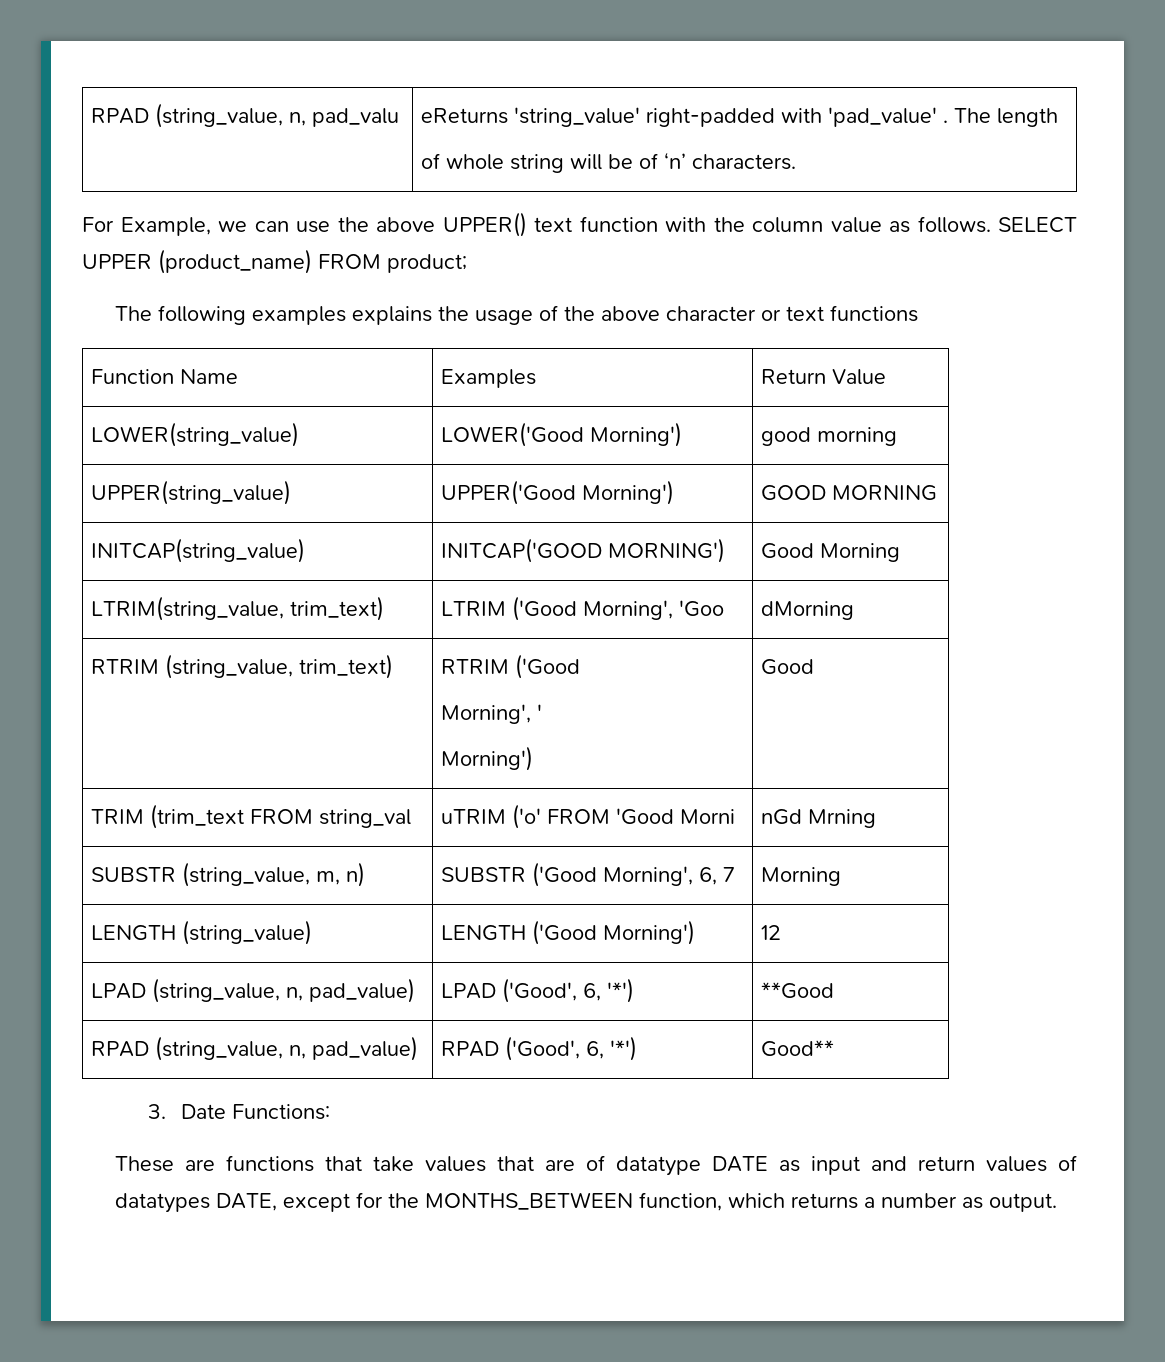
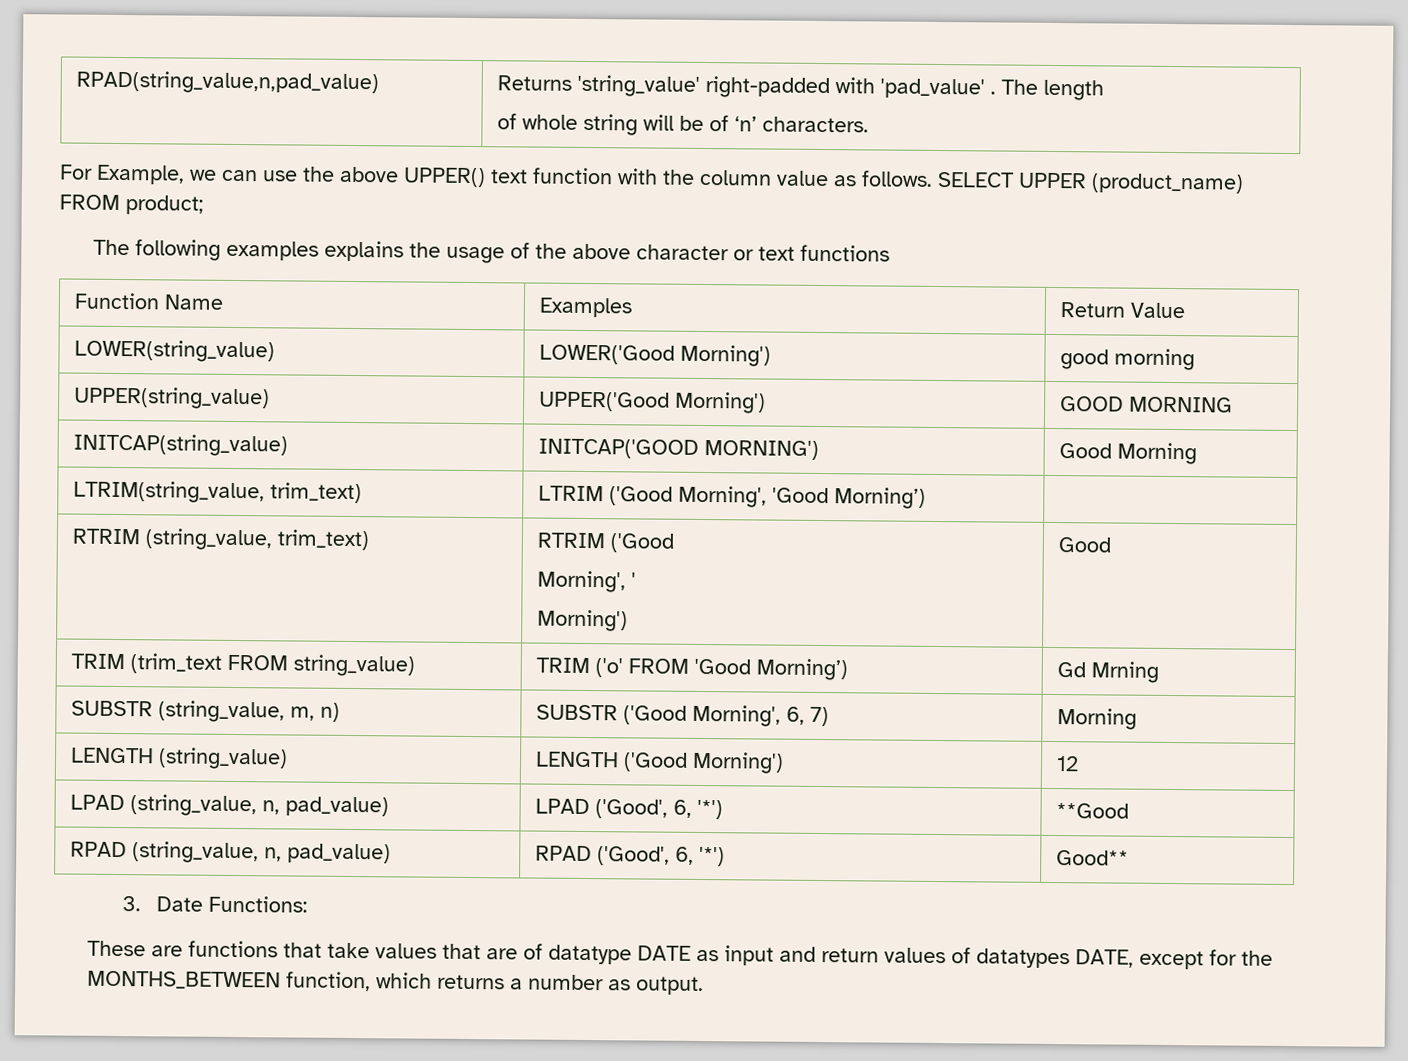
[90,103,399,128] [420,108,508,124] RPAD (string_value, n, pad_valu | eReturns -> [76,70,380,95] [497,75,573,91] RPAD(string_value,n,pad_value) | Returns
[678,600,724,617] [760,601,854,620] 'Goo | dMorning -> [772,487,927,509] 'Good Morning’) |
[318,809,411,828] [440,809,506,824] string_val | uTRIM -> [293,654,416,677] [536,657,591,674] string_value) | TRIM
[679,809,735,824] [760,809,802,825] Morni | nGd -> [756,658,849,681] [1057,662,1087,678] Morning’) | Gd
[722,867,735,882] 7 -> [810,706,830,727] 7)

